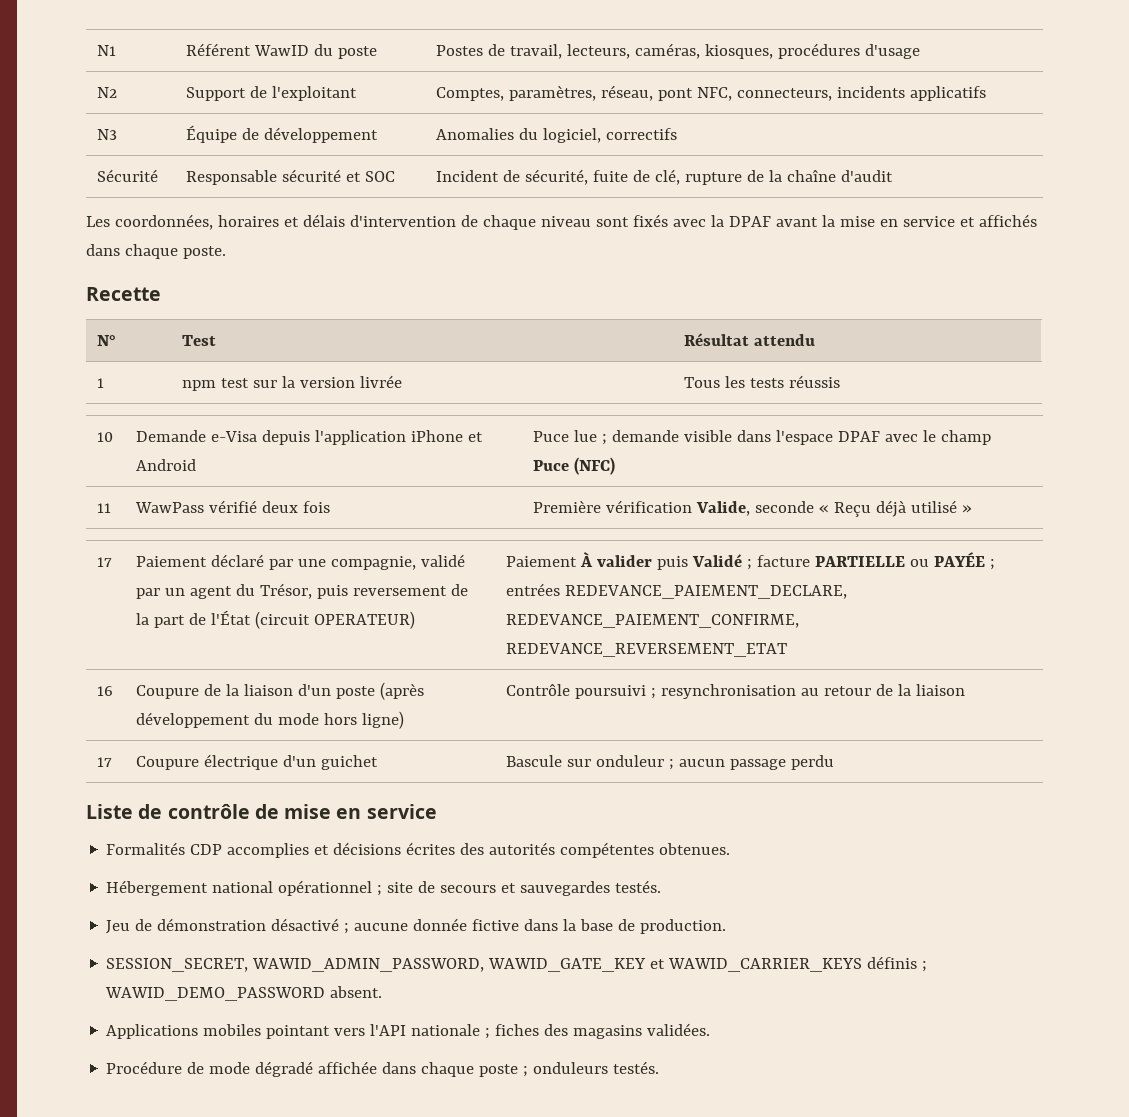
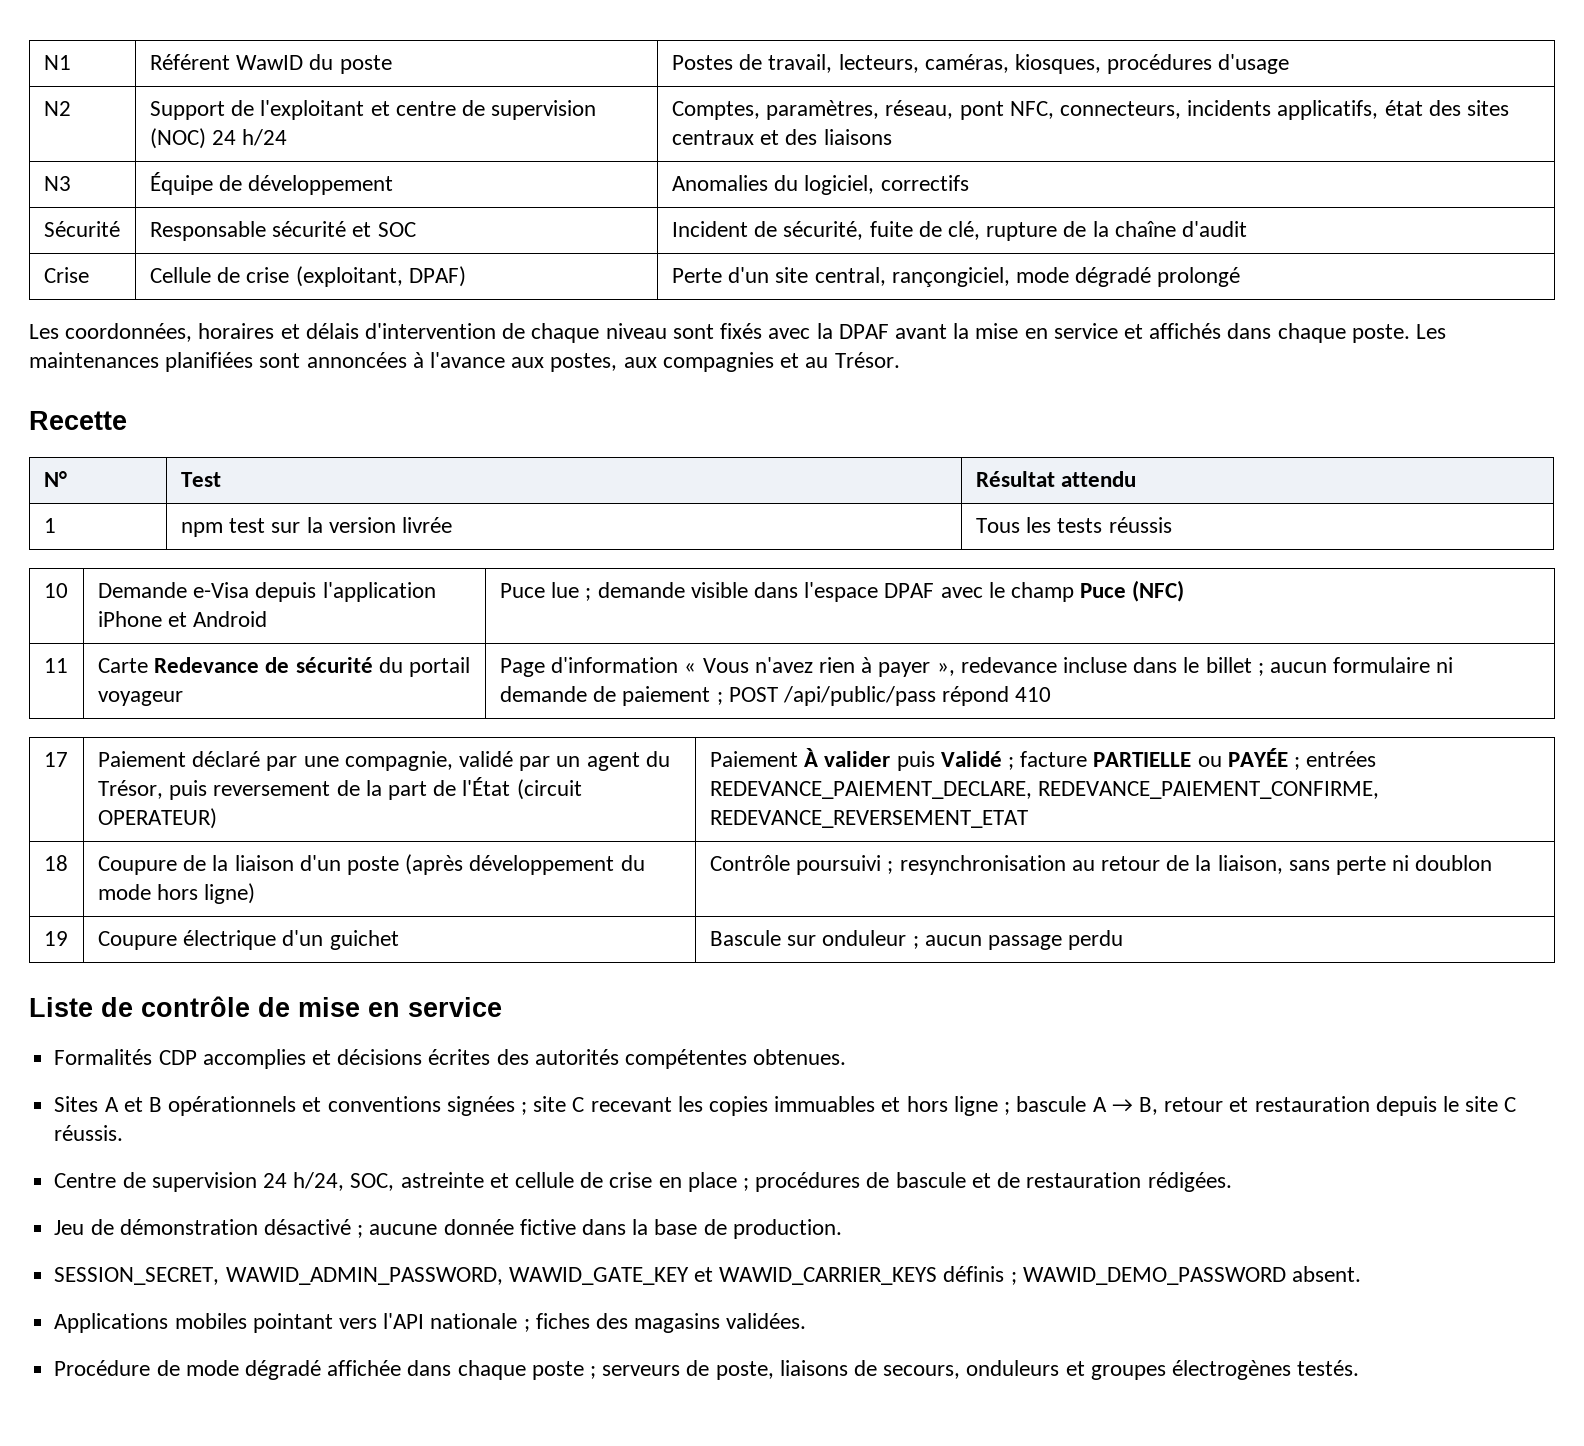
(358, 93) none -> [370,100,597,120] [149,128,288,149] et centre de supervision (NOC) 24 h/24
[910,86,987,101] applicatifs -> [1277,100,1509,120] [671,129,892,145] applicatifs, état des sites centraux et des liaisons
(894, 176) none -> [43,267,89,283] [149,266,466,287] [671,267,1241,287] // Crise | Cellule de crise (exploitant, DPAF) | Perte d'un site central, rançongiciel, mode dégradé prolongé
(226, 252) none -> [1416,324,1447,339] [29,352,900,372] Les maintenances planifiées sont annoncées à l'avance aux postes, aux compagnies et au Trésor.
[135,500,331,513] [533,500,973,517] WawPass vérifié deux fois | Première vérification Valide, seconde « Reçu déjà utilisé » -> [97,657,470,677] [97,691,183,706] [499,657,1454,677] [499,686,1052,706] Carte Redevance de sécurité du portail voyageur | Page d'information « Vous n'avez rien à payer », redevance incluse dans le billet ; aucun formulaire ni demande de paiement ; POST /api/public/pass répond 410
[97,686,114,696] 16 -> [43,855,68,871] 18
[916,684,966,696] [97,757,113,767] liaison // 17 -> [1217,855,1493,875] [43,931,68,946] liaison, sans perte ni doublon // 19
[106,880,662,896] Hébergement national opérationnel ; site de secours et sauvegardes testés. -> [54,1096,1517,1116] [54,1125,124,1141] [54,1172,1232,1192] Sites A et B opérationnels et conventions signées ; site C recevant les copies immuables et hors ligne ; bascule A → B, retour et restauration depuis le site C réussis. // Centre de supervision 24 h/24, SOC, astreinte et cellule de crise en place ; procédures de bascule et de restauration rédigées.
[533,1062,609,1074] onduleurs -> [602,1360,1292,1380] serveurs de poste, liaisons de secours, onduleurs et groupes électrogènes

